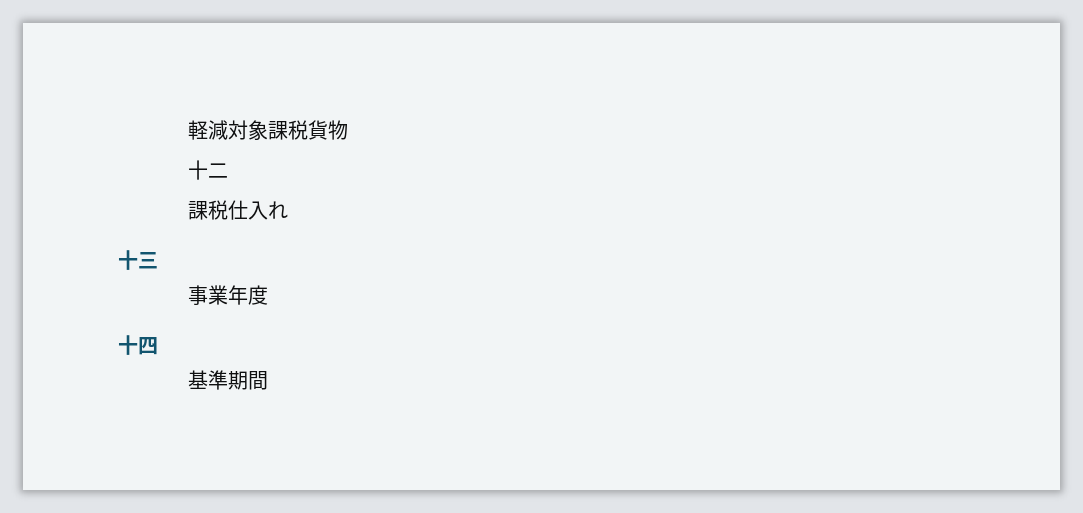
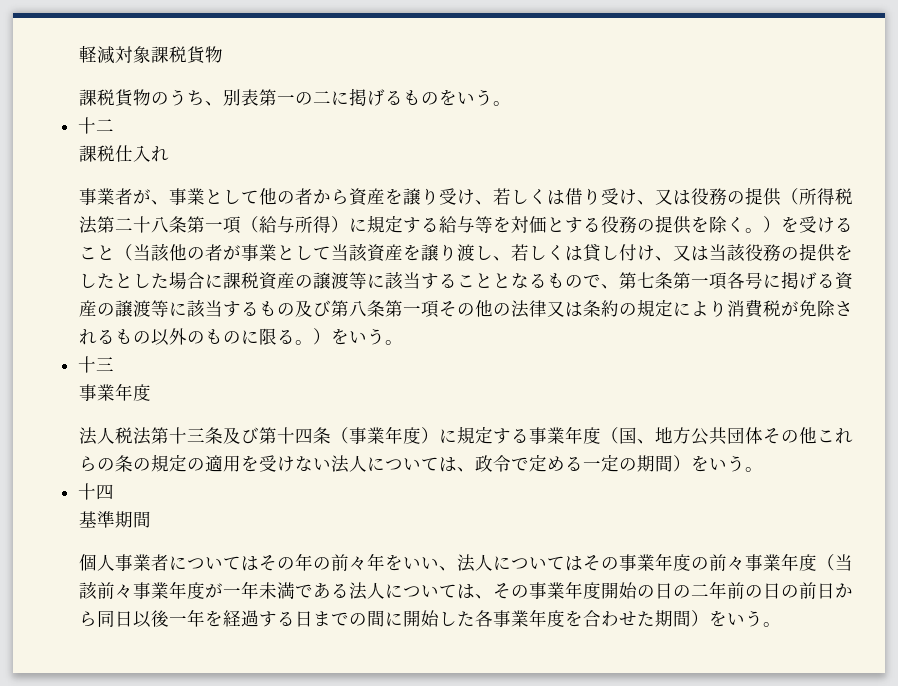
[187,160,228,180] [187,200,288,220] [118,250,158,270] [187,285,268,305] [118,335,158,355] [187,370,268,390] 十二 // 課税仕入れ // 十三 // 事業年度 // 十四 // 基準期間 -> [78,88,511,107] [77,117,114,134] [78,145,169,162] [78,187,853,206] [78,215,853,234] [78,243,853,262] [78,271,853,290] [78,299,853,318] [78,328,403,346] [77,356,114,373] [78,383,151,401] [78,426,853,445] [78,454,763,473] [77,483,114,500] [78,511,151,528] [78,553,853,572] [78,581,853,600] [78,609,781,628] 課税貨物のうち、別表第一の二に掲げるものをいう。 // 十二 // 課税仕入れ // 事業者が、事業として他の者から資産を譲り受け、若しくは借り受け、又は役務の提供（所得税法第二十八条第一項（給与所得）に規定する給与等を対価とする役務の提供を除く。）を受けること（当該他の者が事業として当該資産を譲り渡し、若しくは貸し付け、又は当該役務の提供をしたとした場合に課税資産の譲渡等に該当することとなるもので、第七条第一項各号に掲げる資産の譲渡等に該当するもの及び第八条第一項その他の法律又は条約の規定により消費税が免除されるもの以外のものに限る。）をいう。 // 十三 // 事業年度 // 法人税法第十三条及び第十四条（事業年度）に規定する事業年度（国、地方公共団体その他これらの条の規定の適用を受けない法人については、政令で定める一定の期間）をいう。 // 十四 // 基準期間 // 個人事業者についてはその年の前々年をいい、法人についてはその事業年度の前々事業年度（当該前々事業年度が一年未満である法人については、その事業年度開始の日の二年前の日の前日から同日以後一年を経過する日までの間に開始した各事業年度を合わせた期間）をいう。

